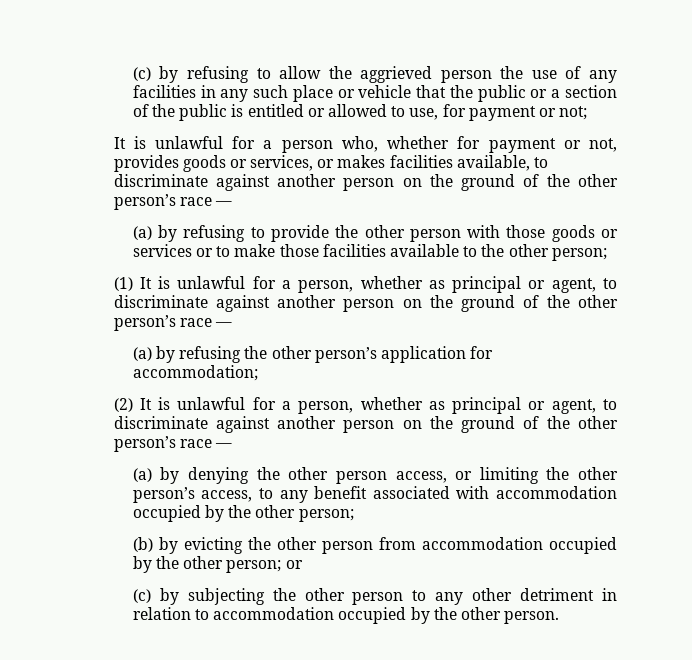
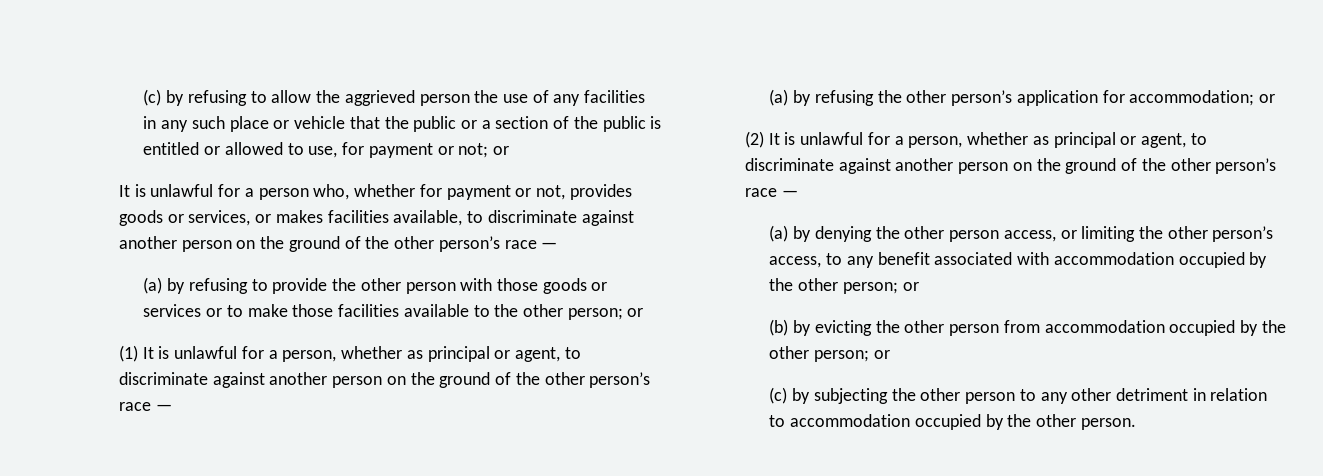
(588, 113) none -> [492,146,509,155] or
(607, 254) none -> [627,308,644,317] or
(258, 373) none -> [1258,94,1275,103] or
(354, 515) none -> [902,282,919,291] or

